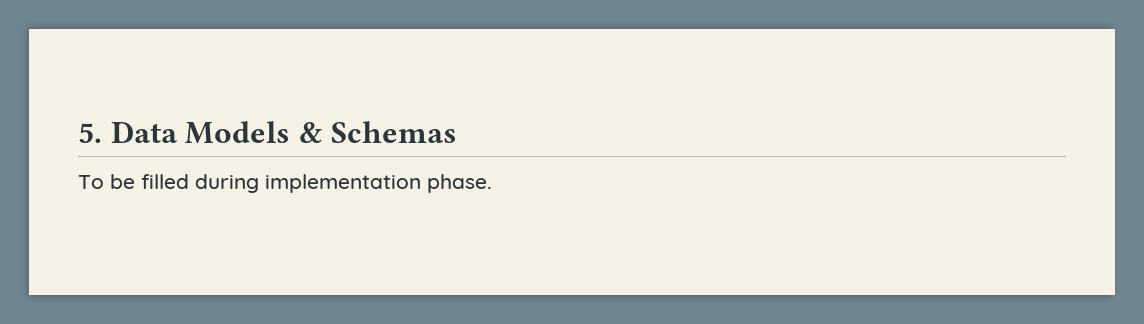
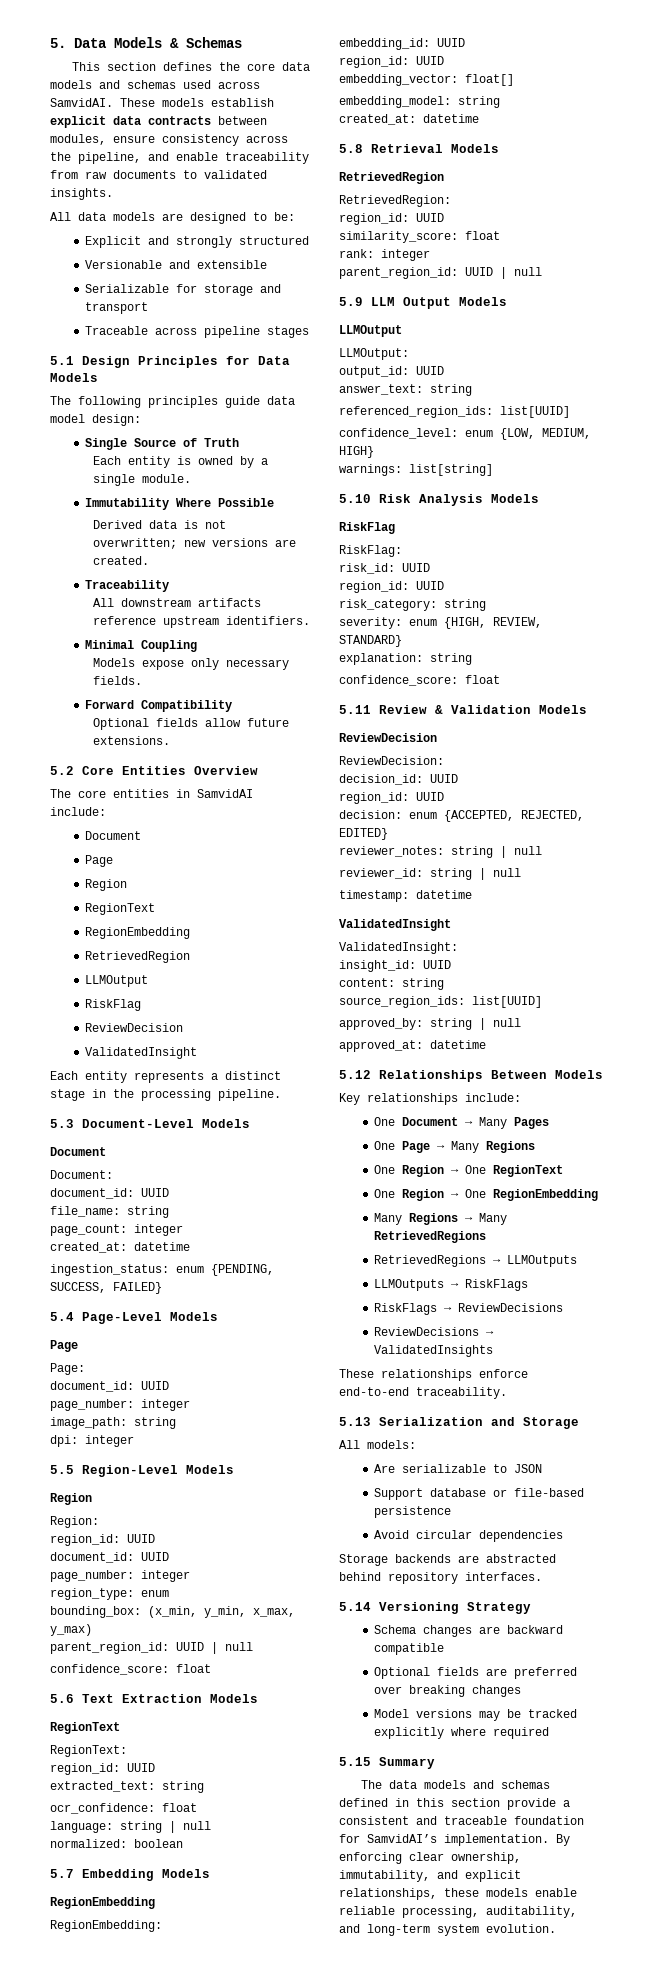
[78,174,492,193] To be filled during implementation phase. -> [71,62,310,71] [50,80,260,89] [50,98,274,107] [50,116,267,128] [50,134,288,146] [50,152,309,164] [50,170,267,179] [50,188,113,200] [50,212,295,224] [84,236,309,248] [84,260,267,269] [84,284,281,296] [84,302,148,314] [84,326,309,338] [50,356,290,368] [50,373,98,382] [50,396,295,408] [50,414,141,426] [84,438,239,450] [92,456,268,468] [92,474,191,486] [84,498,274,510] [92,520,226,529] [92,538,296,549] [92,556,149,565] [84,580,169,592] [92,598,261,607] [92,616,310,628] [84,640,197,652] [92,658,289,670] [92,676,142,685] [84,700,232,712] [92,718,289,730] [92,736,170,745] [50,766,258,775] [50,789,253,798] [50,807,106,816] [84,831,141,840] [84,855,113,867] [84,879,127,891] [84,903,155,915] [84,927,190,939] [84,951,190,963] [84,975,148,987] [84,999,141,1011] [84,1023,183,1032] [84,1047,197,1059] [50,1071,281,1083] [50,1089,281,1101] [50,1119,250,1128] [50,1147,106,1156] [50,1170,113,1179] [50,1188,169,1199] [50,1206,169,1218] [50,1224,183,1236] [50,1242,190,1253] [50,1264,274,1276] [50,1282,162,1294] [50,1312,218,1324] [50,1340,78,1352] [50,1363,85,1375] [50,1381,169,1392] [50,1399,190,1411] [50,1417,176,1429] [50,1435,134,1447] [50,1465,234,1477] [50,1493,92,1505] [50,1516,99,1528] [50,1534,155,1546] [50,1552,169,1563] [50,1570,190,1582] [50,1588,169,1600] [50,1606,295,1618] [50,1624,92,1636] [50,1642,253,1654] [50,1664,211,1675] [50,1694,258,1703] [50,1722,120,1734] [50,1745,127,1757] [50,1763,155,1775] [50,1781,204,1793] [50,1803,197,1814] [50,1821,211,1833] [50,1839,183,1848] [50,1869,210,1881] [50,1897,155,1909] [50,1920,162,1932] [339,38,465,50] [339,56,444,68] [339,74,514,86] [339,96,500,108] [339,114,479,125] [339,144,499,153] [339,172,444,184] [339,195,451,207] [339,213,444,225] [339,231,500,243] [339,249,430,261] [339,267,542,279] [339,297,507,309] [339,325,402,337] [339,348,409,360] [339,366,444,378] [339,384,472,396] [339,406,570,418] [339,428,591,440] [339,446,374,458] [339,464,493,476] [339,494,539,506] [339,522,395,534] [339,545,402,557] [339,563,430,574] [339,581,444,593] [339,599,486,611] [339,617,542,629] [339,635,402,647] [339,653,472,665] [339,675,500,686] [339,705,587,714] [339,733,437,742] [339,756,444,765] [339,774,458,785] [339,792,444,804] [339,810,584,822] [339,828,388,840] [339,846,542,858] [339,868,521,880] [339,890,472,902] [339,919,451,931] [339,942,458,954] [339,960,451,972] [339,978,444,990] [339,996,542,1008] [339,1018,521,1030] [339,1040,486,1052] [339,1070,603,1082] [339,1093,521,1105] [373,1117,549,1129] [373,1141,535,1153] [373,1165,563,1177] [373,1189,598,1201] [373,1213,507,1225] [373,1231,486,1243] [373,1255,577,1267] [373,1279,528,1291] [373,1303,563,1315] [373,1327,494,1336] [373,1345,493,1357] [339,1369,528,1381] [339,1387,507,1399] [339,1417,579,1429] [339,1440,416,1449] [373,1464,542,1473] [373,1488,584,1500] [373,1506,451,1518] [373,1530,563,1542] [339,1554,556,1566] [339,1572,542,1584] [339,1602,531,1614] [373,1625,563,1637] [373,1643,444,1655] [373,1667,577,1679] [373,1685,521,1697] [373,1709,577,1721] [373,1727,549,1739] [339,1757,435,1769] [360,1780,550,1789] [339,1798,570,1810] [339,1816,584,1825] [339,1834,570,1846] [339,1852,521,1864] [339,1870,521,1882] [339,1888,577,1900] [339,1906,577,1918] [339,1924,556,1936] This section defines the core data models and schemas used across SamvidAI. These models establish explicit data contracts between modules, ensure consistency across the pipeline, and enable traceability from raw documents to validated insights. // All data models are designed to be: // Explicit and strongly structured // Versionable and extensible // Serializable for storage and transport // Traceable across pipeline stages // 5.1 Design Principles for Data Models // The following principles guide data model design: // Single Source of Truth // Each entity is owned by a single module. // Immutability Where Possible // Derived data is not overwritten; new versions are created. // Traceability // All downstream artifacts reference upstream identifiers. // Minimal Coupling // Models expose only necessary fields. // Forward Compatibility // Optional fields allow future extensions. // 5.2 Core Entities Overview // The core entities in SamvidAI include: // Document // Page // Region // RegionText // RegionEmbedding // RetrievedRegion // LLMOutput // RiskFlag // ReviewDecision // ValidatedInsight // Each entity represents a distinct stage in the processing pipeline. // 5.3 Document-Level Models // Document // Document: // document_id: UUID // file_name: string // page_count: integer // created_at: datetime // ingestion_status: enum {PENDING, SUCCESS, FAILED} // 5.4 Page-Level Models // Page // Page: // document_id: UUID // page_number: integer // image_path: string // dpi: integer // 5.5 Region-Level Models // Region // Region: // region_id: UUID // document_id: UUID // page_number: integer // region_type: enum // bounding_box: (x_min, y_min, x_max, y_max) // parent_region_id: UUID | null // confidence_score: float // 5.6 Text Extraction Models // RegionText // RegionText: // region_id: UUID // extracted_text: string // ocr_confidence: float // language: string | null // normalized: boolean // 5.7 Embedding Models // RegionEmbedding // RegionEmbedding: // embedding_id: UUID // region_id: UUID // embedding_vector: float[] // embedding_model: string // created_at: datetime // 5.8 Retrieval Models // RetrievedRegion // RetrievedRegion: // region_id: UUID // similarity_score: float // rank: integer // parent_region_id: UUID | null // 5.9 LLM Output Models // LLMOutput // LLMOutput: // output_id: UUID // answer_text: string // referenced_region_ids: list[UUID] // confidence_level: enum {LOW, MEDIUM, HIGH} // warnings: list[string] // 5.10 Risk Analysis Models // RiskFlag // RiskFlag: // risk_id: UUID // region_id: UUID // risk_category: string // severity: enum {HIGH, REVIEW, STANDARD} // explanation: string // confidence_score: float // 5.11 Review & Validation Models // ReviewDecision // ReviewDecision: // decision_id: UUID // region_id: UUID // decision: enum {ACCEPTED, REJECTED, EDITED} // reviewer_notes: string | null // reviewer_id: string | null // timestamp: datetime // ValidatedInsight // ValidatedInsight: // insight_id: UUID // content: string // source_region_ids: list[UUID] // approved_by: string | null // approved_at: datetime // 5.12 Relationships Between Models // Key relationships include: // One Document → Many Pages // One Page → Many Regions // One Region → One RegionText // One Region → One RegionEmbedding // Many Regions → Many RetrievedRegions // RetrievedRegions → LLMOutputs // LLMOutputs → RiskFlags // RiskFlags → ReviewDecisions // ReviewDecisions → ValidatedInsights // These relationships enforce end-to-end traceability. // 5.13 Serialization and Storage // All models: // Are serializable to JSON // Support database or file-based persistence // Avoid circular dependencies // Storage backends are abstracted behind repository interfaces. // 5.14 Versioning Strategy // Schema changes are backward compatible // Optional fields are preferred over breaking changes // Model versions may be tracked explicitly where required // 5.15 Summary // The data models and schemas defined in this section provide a consistent and traceable foundation for SamvidAI’s implementation. By enforcing clear ownership, immutability, and explicit relationships, these models enable reliable processing, auditability, and long-term system evolution.

